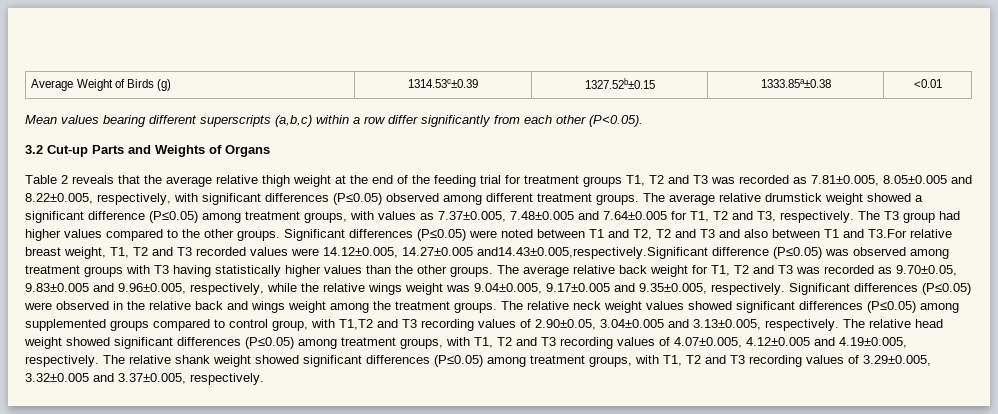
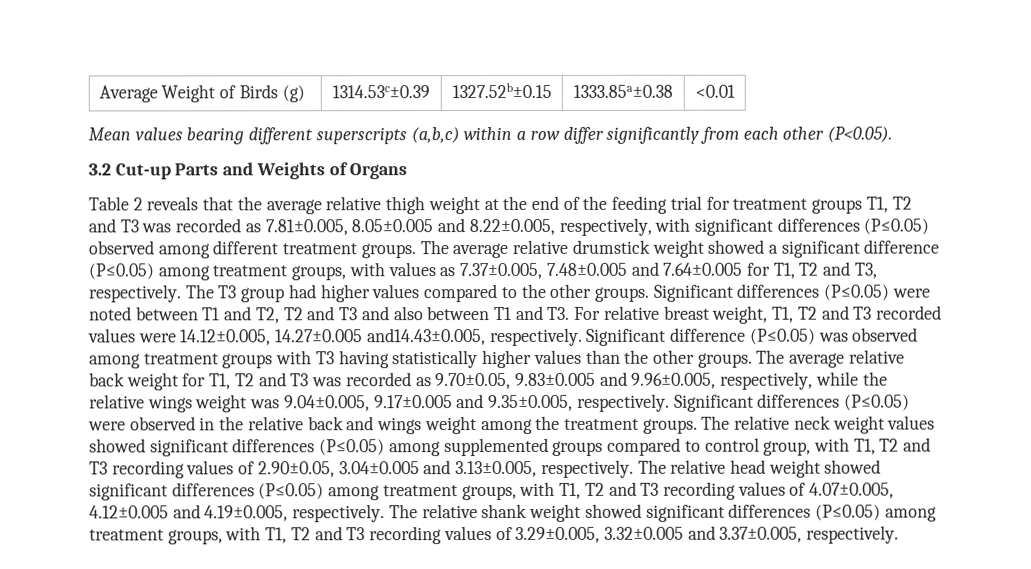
[868,229,907,238] T3.For -> [547,306,602,320] T3. For
[477,247,708,259] and14.43±0.005,respectively.Significant -> [366,327,667,347] and14.43±0.005, respectively. Significant
[339,319,373,330] T1,T2 -> [853,438,900,455] T1, T2

